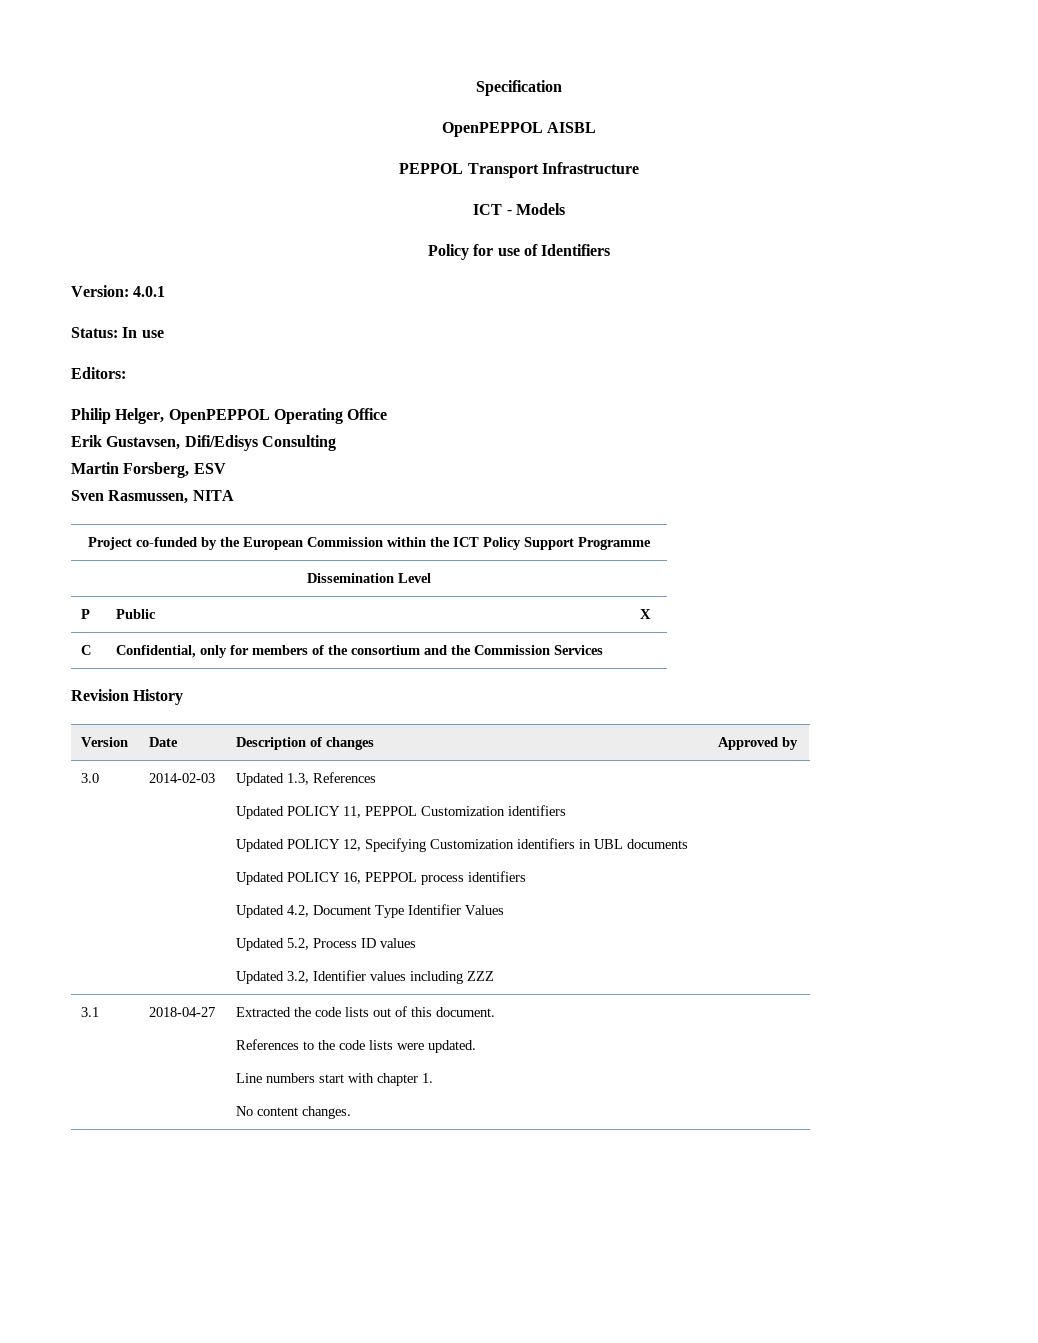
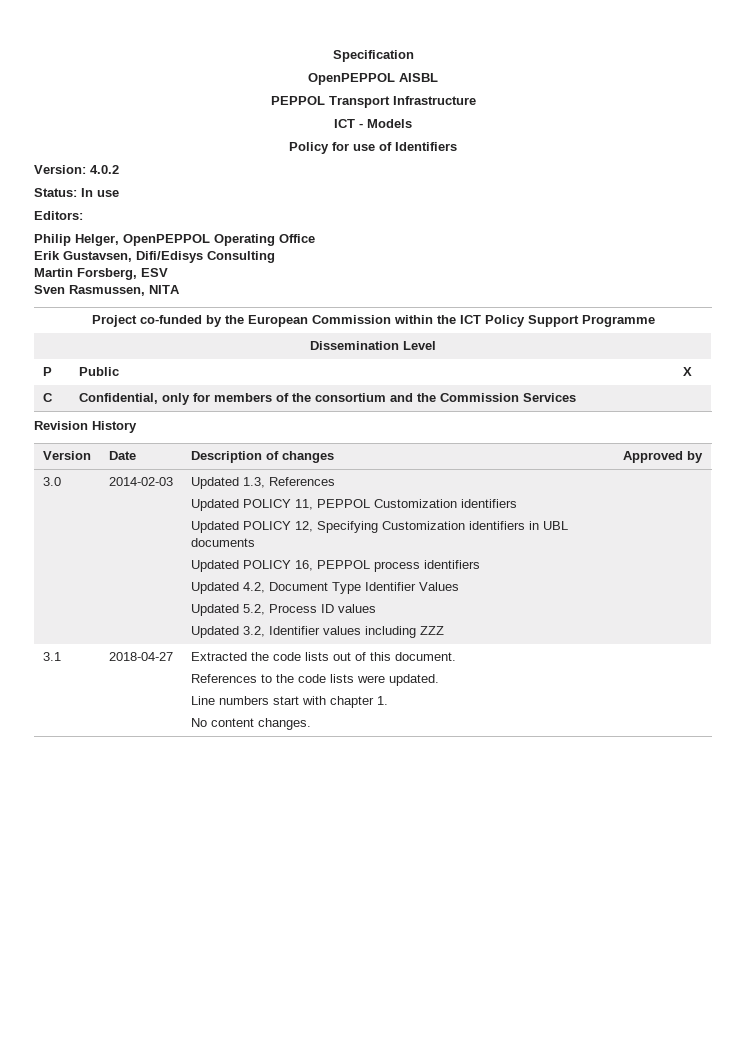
[133,286,166,297] 4.0.1 -> [90,165,119,174] 4.0.2

